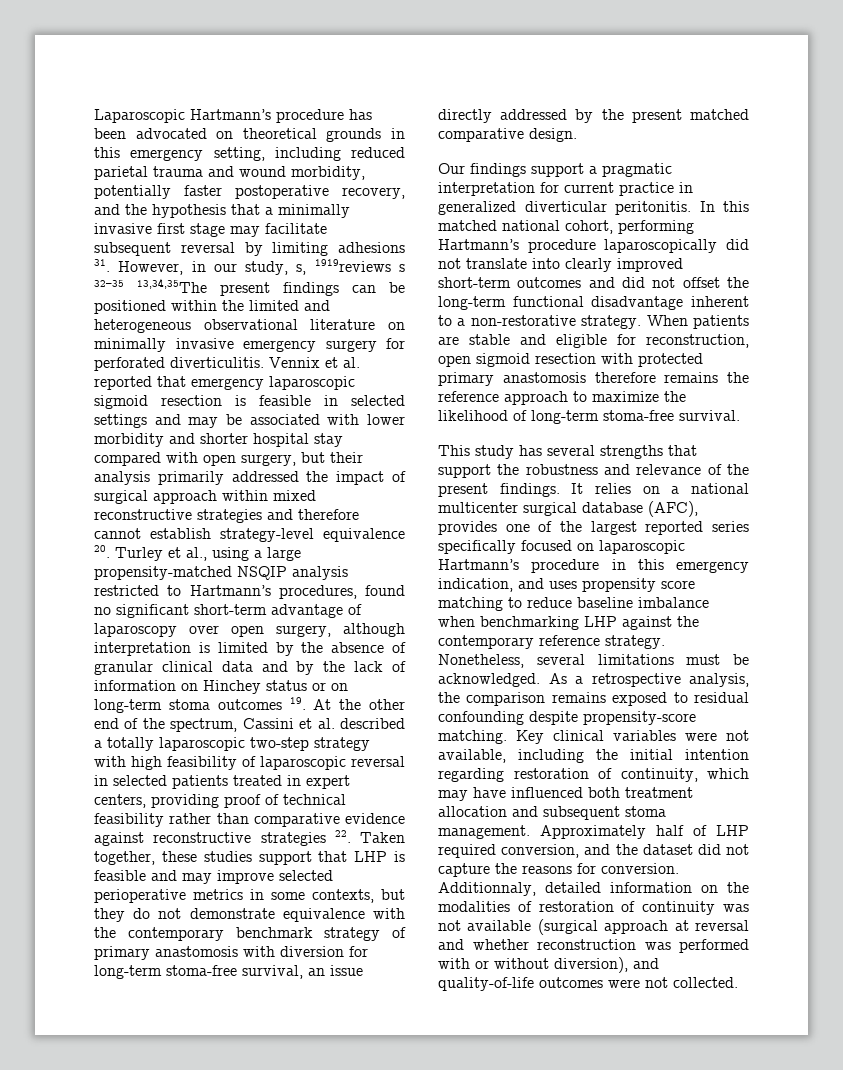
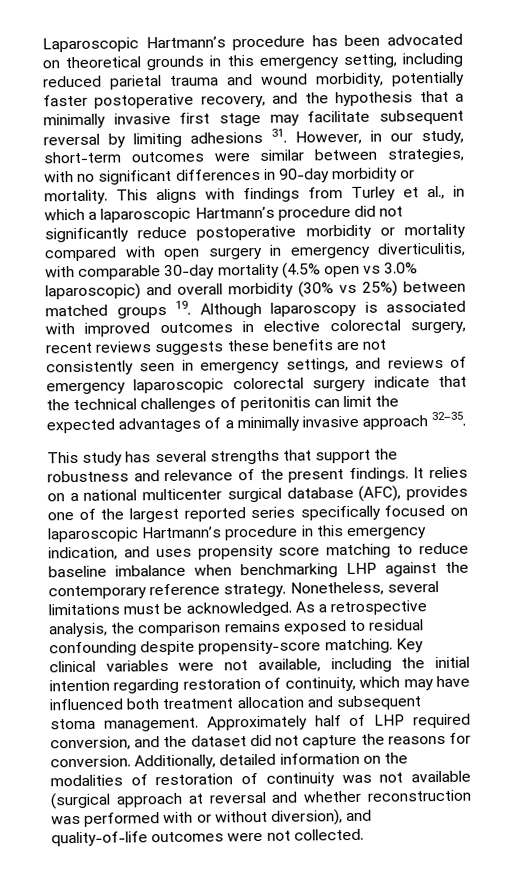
[296,259,405,275] [94,278,405,296] [94,300,330,314] [94,319,406,333] [94,338,405,352] [94,357,360,371] [94,376,355,390] [94,395,405,409] [94,414,405,428] [94,433,343,447] [94,452,363,466] [94,471,407,485] [94,490,316,504] [94,509,359,523] [94,528,405,542] [94,545,301,561] [94,566,348,580] [94,585,405,599] [94,604,362,618] [94,623,405,637] [94,642,406,656] [94,661,406,675] [94,680,348,694] [94,697,405,713] [94,718,405,732] [94,737,370,751] [94,756,405,770] [94,775,350,789] [94,794,346,808] [94,813,405,827] [94,830,405,846] [94,851,405,865] [94,870,333,884] [94,889,405,903] [94,908,405,922] [94,927,406,941] [94,946,368,960] [94,965,363,979] [438,109,749,123] [438,128,577,142] [438,163,672,177] [438,182,693,196] [438,201,749,215] [438,220,694,234] [438,239,749,253] [438,258,683,272] [438,277,749,288] [438,296,749,310] [438,315,749,329] [438,334,749,348] [438,353,703,367] [438,372,749,386] [438,391,686,405] [438,410,740,424] s, 1919reviews s 32–35 13,34,35The present findings can be positioned within the limited and heterogeneous observational literature on minimally invasive emergency surgery for perforated diverticulitis. Vennix et al. reported that emergency laparoscopic sigmoid resection is feasible in selected settings and may be associated with lower morbidity and shorter hospital stay compared with open surgery, but their analysis primarily addressed the impact of surgical approach within mixed reconstructive strategies and therefore cannot establish strategy-level equivalence 20. Turley et al., using a large propensity-matched NSQIP analysis restricted to Hartmann’s procedures, found no significant short-term advantage of laparoscopy over open surgery, although interpretation is limited by the absence of granular clinical data and by the lack of information on Hinchey status or on long-term stoma outcomes 19. At the other end of the spectrum, Cassini et al. described a totally laparoscopic two-step strategy with high feasibility of laparoscopic reversal in selected patients treated in expert centers, providing proof of technical feasibility rather than comparative evidence against reconstructive strategies 22. Taken together, these studies support that LHP is feasible and may improve selected perioperative metrics in some contexts, but they do not demonstrate equivalence with the contemporary benchmark strategy of primary anastomosis with diversion for long-term stoma-free survival, an issue directly addressed by the present matched comparative design. // Our findings support a pragmatic interpretation for current practice in generalized diverticular peritonitis. In this matched national cohort, performing Hartmann’s procedure laparoscopically did not translate into clearly improved short-term outcomes and did not offset the long-term functional disadvantage inherent to a non-restorative strategy. When patients are stable and eligible for reconstruction, open sigmoid resection with protected primary anastomosis therefore remains the reference approach to maximize the likelihood of long-term stoma-free survival. -> [43,147,465,164] [44,167,416,185] [44,185,465,205] [44,205,404,223] [44,223,466,243] [44,242,466,262] [45,262,419,280] [45,280,466,301] [45,300,466,319] [45,319,466,337] [45,339,388,356] [46,356,467,376] [46,375,467,395] [46,395,400,413] [46,411,467,434] short-term outcomes were similar between strategies, with no significant differences in 90-day morbidity or mortality. This aligns with findings from Turley et al., in which a laparoscopic Hartmann’s procedure did not significantly reduce postoperative morbidity or mortality compared with open surgery in emergency diverticulitis, with comparable 30-day mortality (4.5% open vs 3.0% laparoscopic) and overall morbidity (30% vs 25%) between matched groups 19. Although laparoscopy is associated with improved outcomes in elective colorectal surgery, recent reviews suggests these benefits are not consistently seen in emergency settings, and reviews of emergency laparoscopic colorectal surgery indicate that the technical challenges of peritonitis can limit the expected advantages of a minimally invasive approach 32–35.
[438,882,536,896] Additionnaly, -> [134,754,217,770] Additionally,

